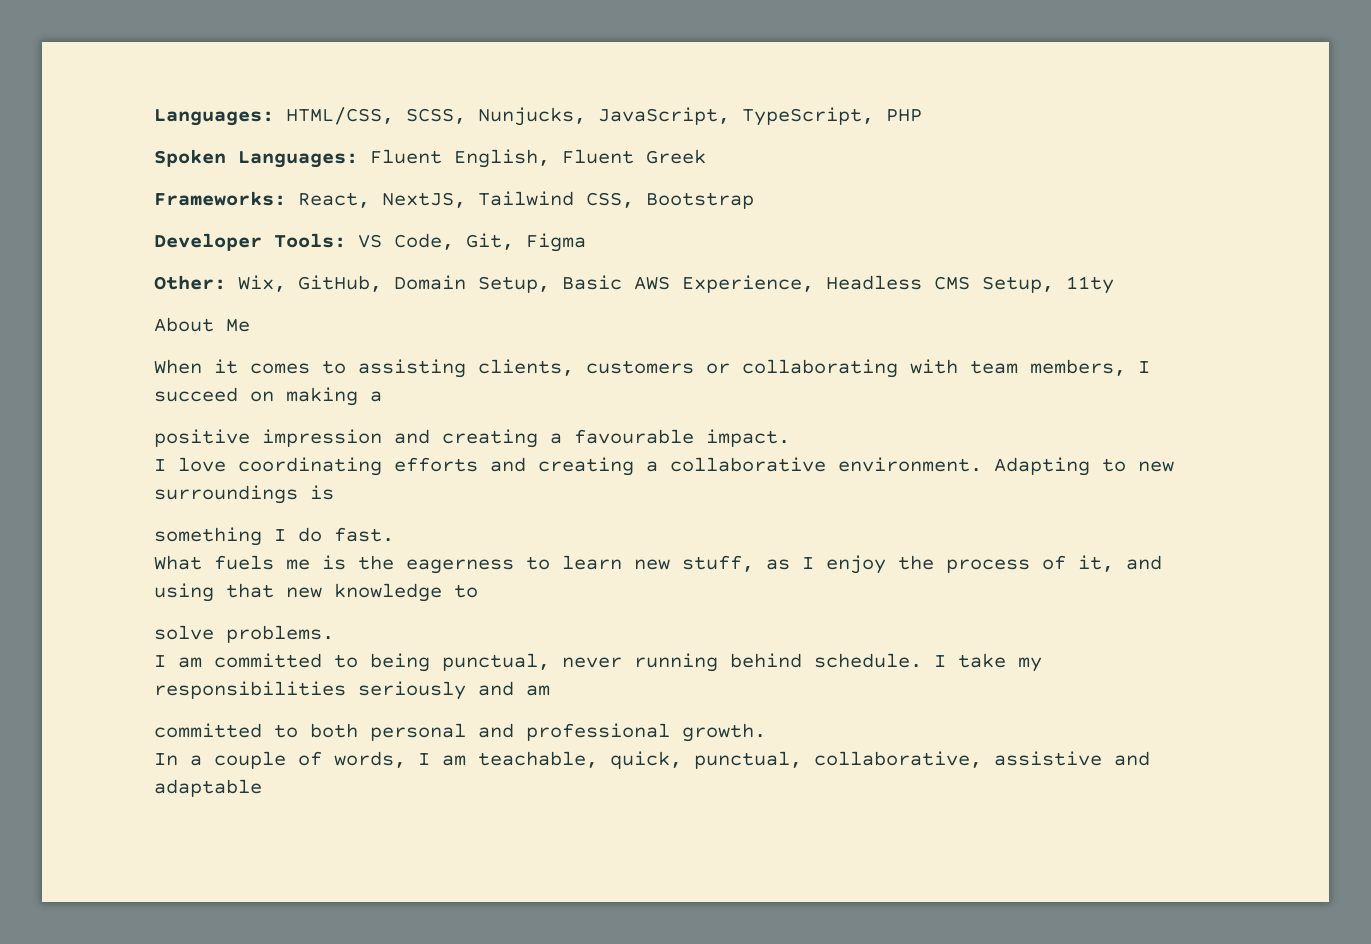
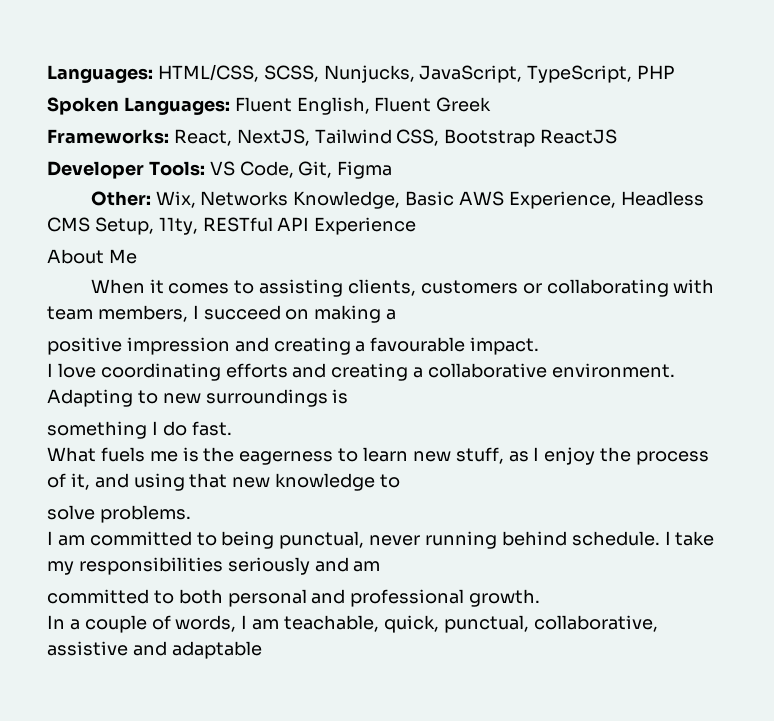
(754, 200) none -> [540,129,618,144] ReactJS
[298,275,550,293] GitHub, Domain Setup, -> [200,191,401,209] Networks Knowledge,
[1066,276,1114,294] 11ty -> [158,217,417,235] 11ty, RESTful API Experience

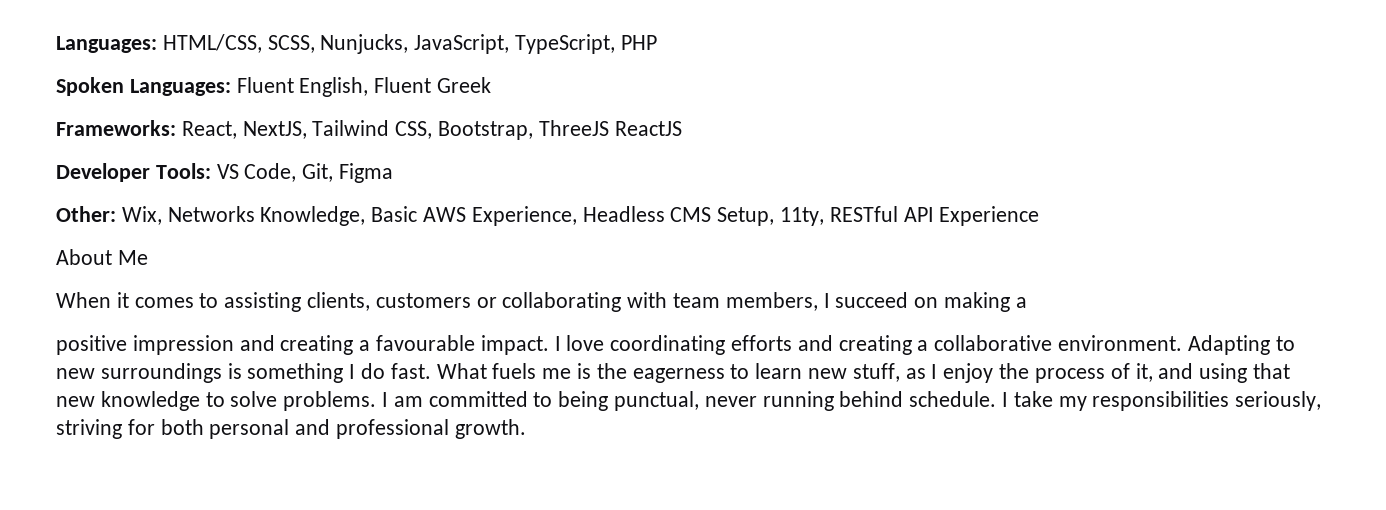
[444,129,536,147] Bootstrap -> [438,120,609,140] Bootstrap, ThreeJS
(540, 346) // -> (549, 345) none
(349, 396) // -> (242, 371) none
(232, 428) // -> (431, 371) none
(401, 481) // -> (225, 399) none
(191, 514) // -> (377, 401) none
[227,557,381,575] [47,589,174,604] seriously and am // committed to -> [1235,391,1322,411] [56,419,155,439] seriously, striving for
[47,615,658,633] [47,641,262,659] // In a couple of words, I am teachable, quick, punctual, collaborative, assistive and adaptable -> (526, 429) none

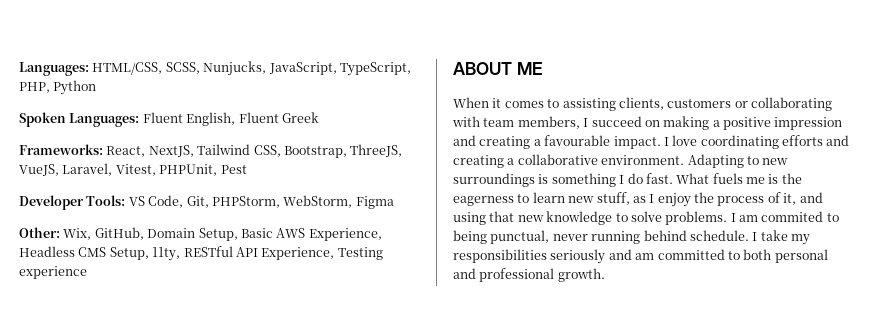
[620,35,657,50] PHP -> [19,80,97,95] PHP, Python
[538,120,682,136] ThreeJS ReactJS -> [350,144,403,157] [19,163,247,176] ThreeJS, VueJS, Laravel, Vitest, PHPUnit, Pest
(334, 172) none -> [211,195,353,208] PHPStorm, WebStorm,
[167,206,366,226] Networks Knowledge, -> [94,227,238,241] GitHub, Domain Setup,
[939,206,1040,226] [56,249,148,265] Experience // About Me -> [261,247,383,260] [19,266,87,279] [453,62,542,75] Experience, Testing experience // ABOUT ME
(1027, 302) // -> (720, 123) none
[428,391,528,407] committed -> [761,211,824,222] commited
[1235,391,1322,411] [56,419,155,439] seriously, striving for -> [550,249,740,264] seriously and am committed to

